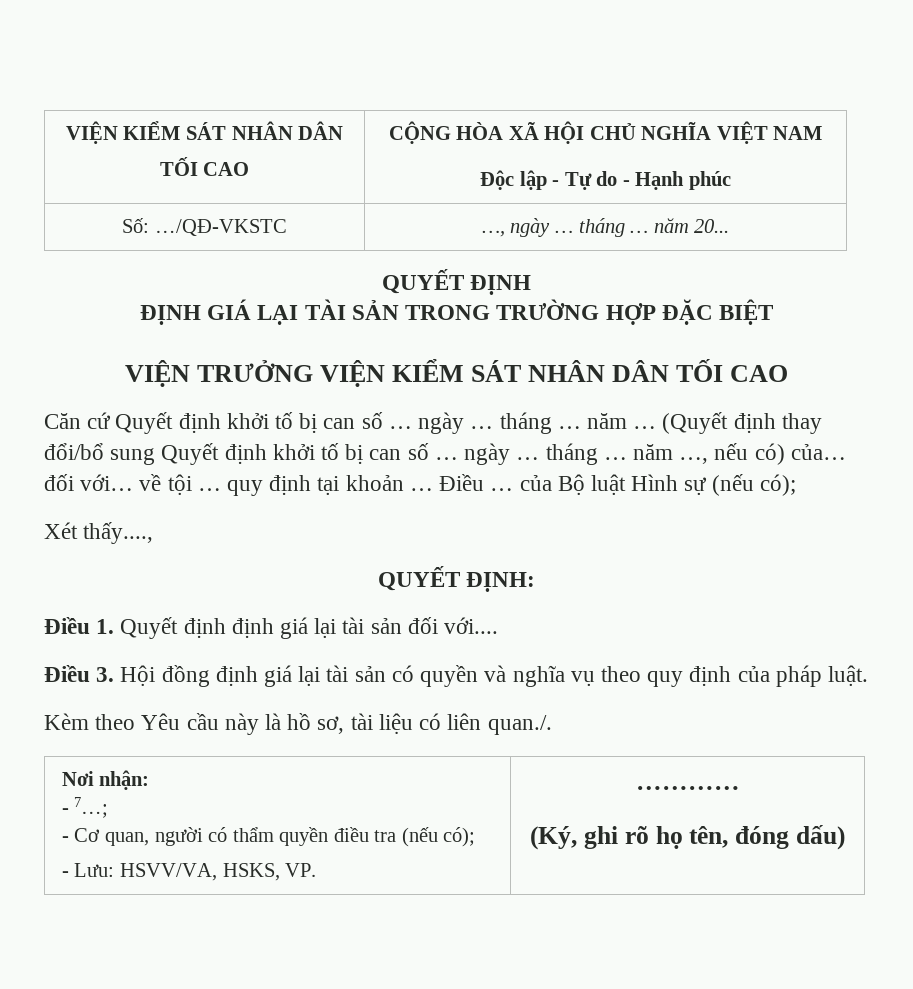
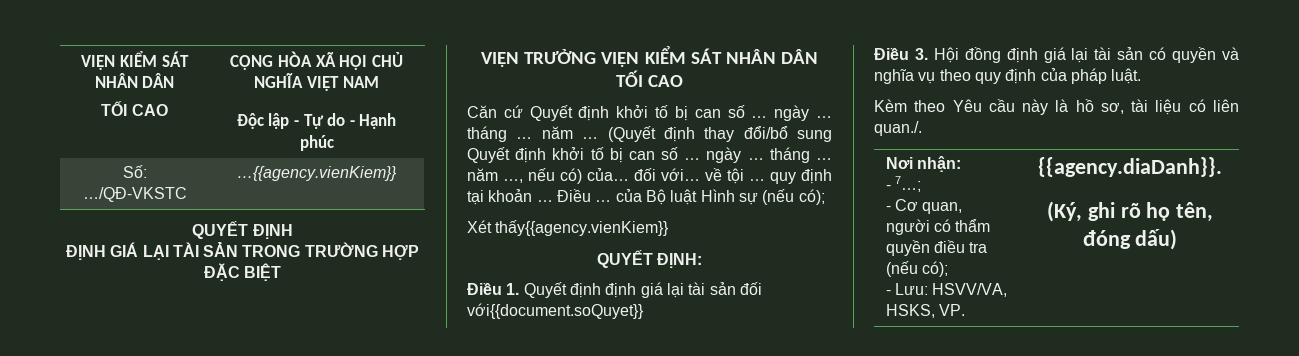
[481,218,730,237] …, ngày … tháng … năm 20... -> [237,166,397,181] …{{agency.vienKiem}}
[83,522,154,544] thấy...., -> [495,220,670,236] thấy{{agency.vienKiem}}
[444,617,499,634] với.... -> [467,303,644,319] với{{document.soQuyet}}
[635,786,740,790] ………… -> [1038,157,1222,177] {{agency.diaDanh}}.

